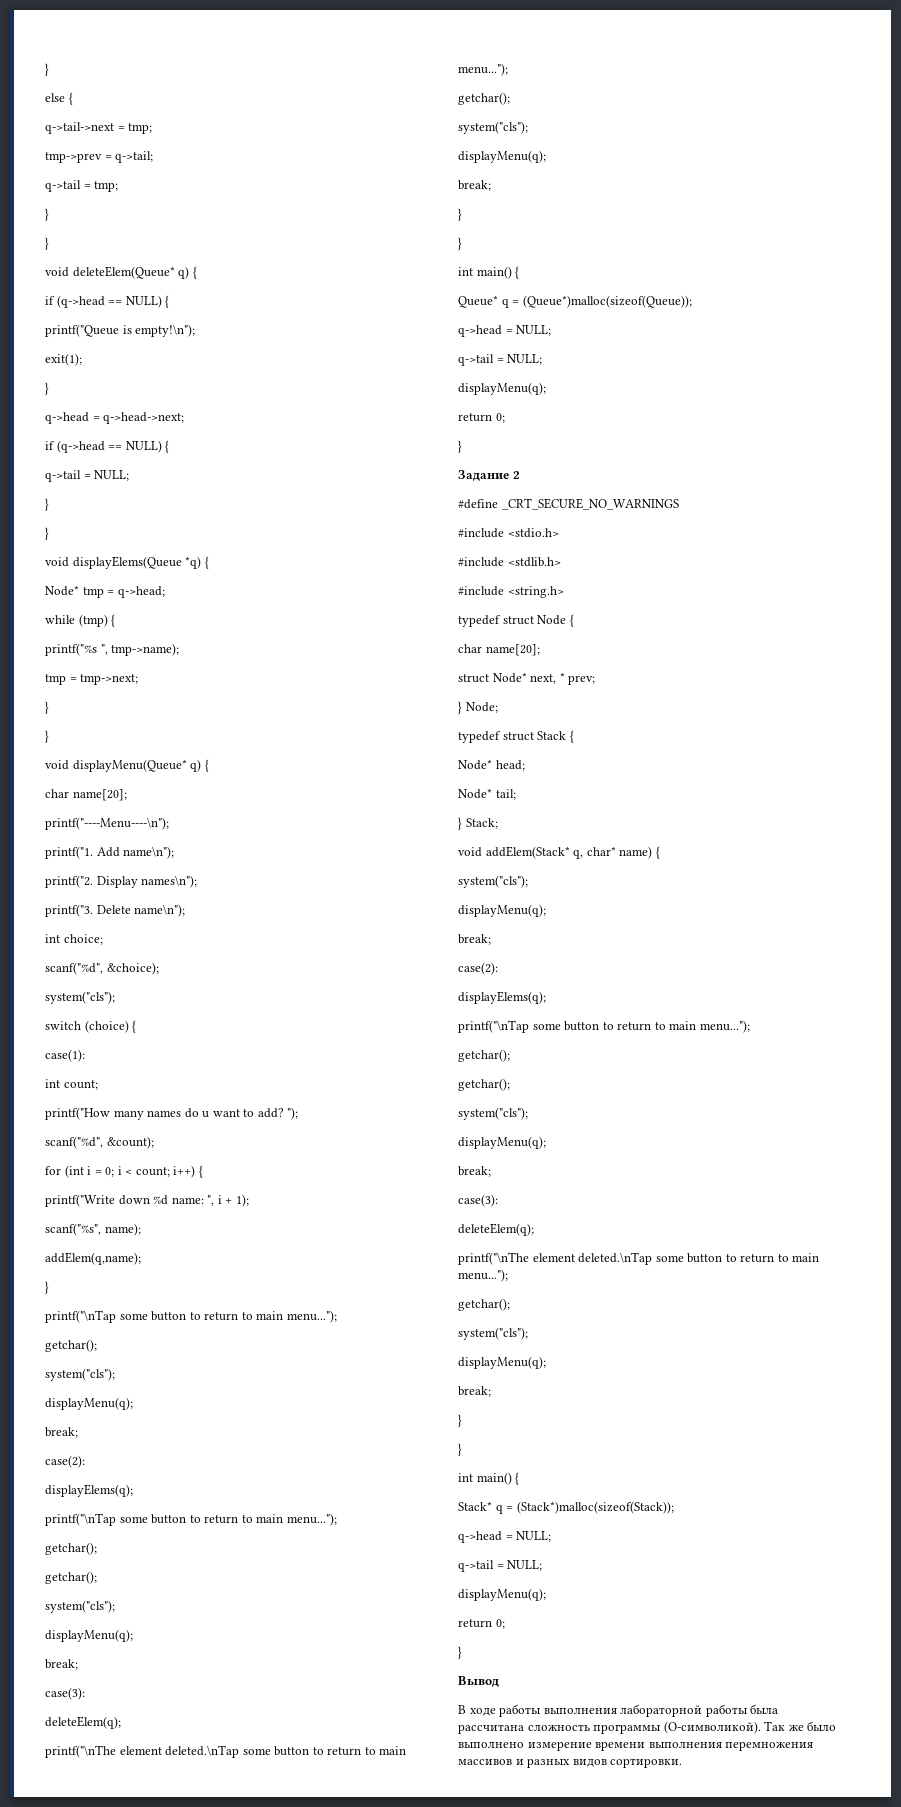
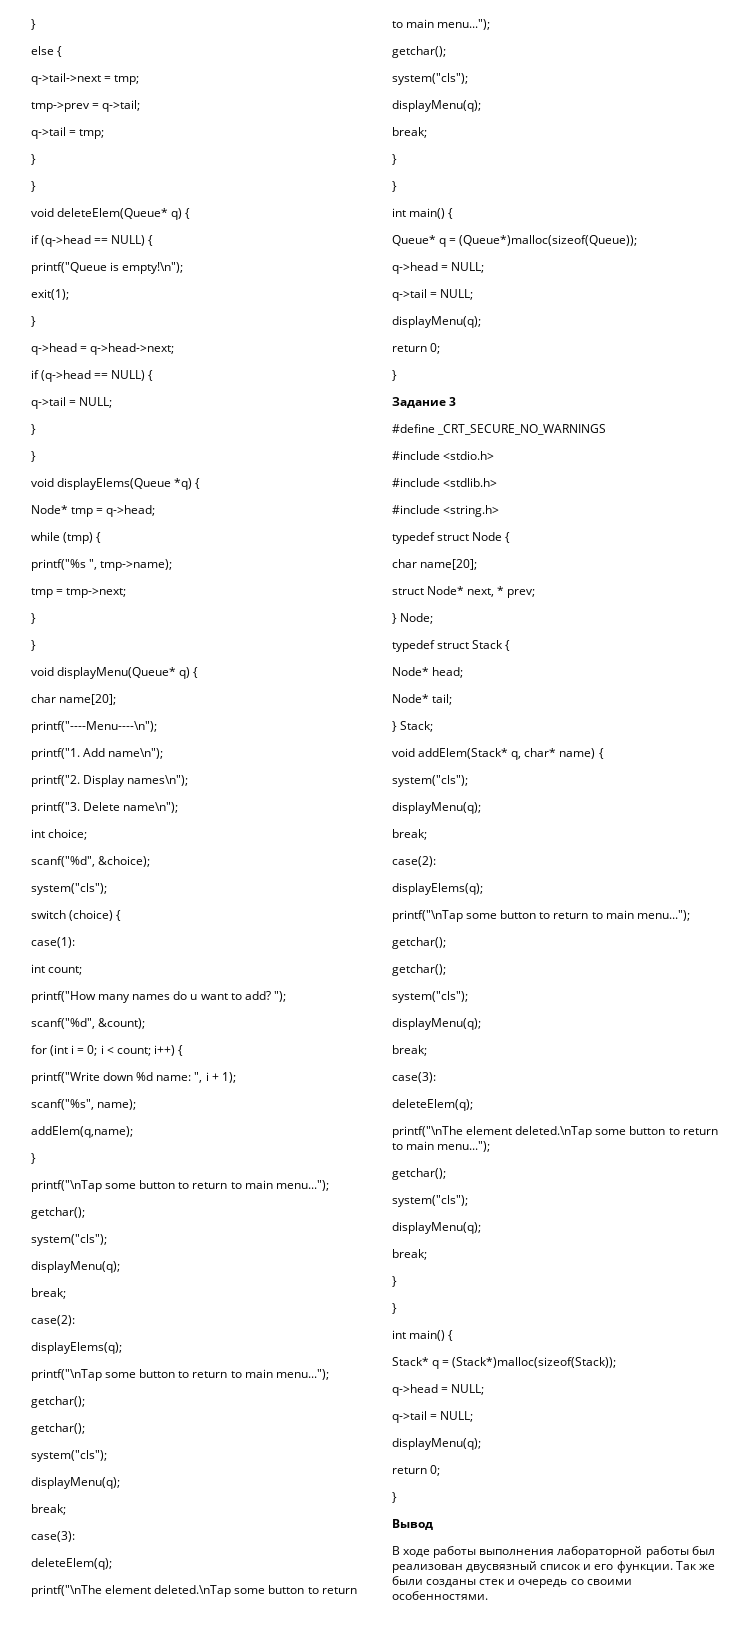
[512,471,520,479] 2 -> [449,397,457,406] 3
[750,1704,779,1714] [458,1721,837,1734] [458,1741,814,1751] [458,1758,683,1768] была рассчитана сложность программы (О-символикой). Так же было выполнено измерение времени выполнения перемножения массивов и разных видов сортировки. -> [691,1546,715,1555] [392,1561,715,1573] [392,1576,632,1588] [392,1591,488,1600] был реализован двусвязный список и его функции. Так же были созданы стек и очередь со своими особенностями.

